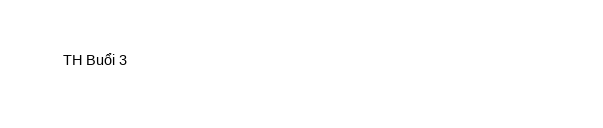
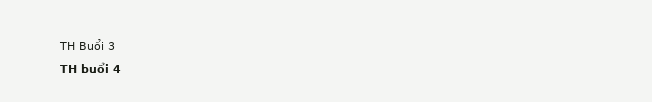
(127, 60) none -> [60,62,121,73] // TH buổi 4

